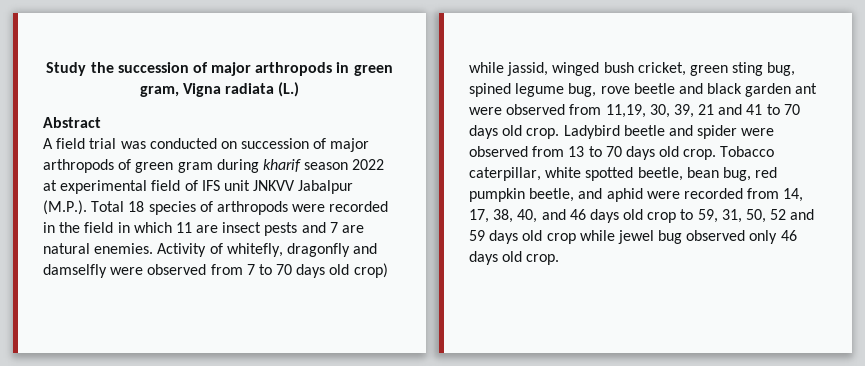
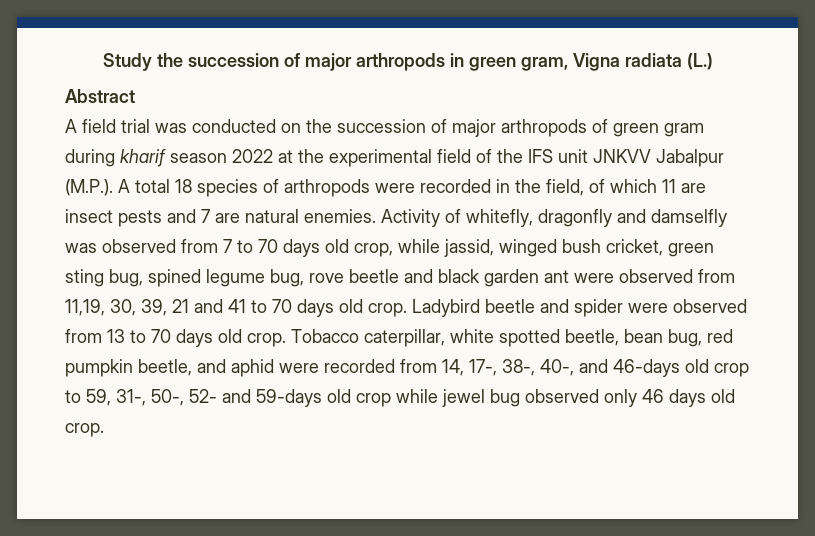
(237, 145) none -> [306,119,332,133] the
(57, 185) none -> [298,149,324,163] the
(198, 185) none -> [497,149,523,163] the
[91,201,125,212] Total -> [118,179,170,193] A total
[84,222,130,233] field in -> [546,179,605,196] field, of
[110,267,144,275] were -> [65,243,97,253] was
[353,263,388,278] crop) -> [354,243,393,257] crop,
[469,209,815,223] [469,230,519,244] 17, 38, 40, and 46 days old crop to 59, 31, 50, 52 and 59 days -> [469,359,749,377] [65,389,322,407] 17-, 38-, 40-, and 46-days old crop to 59, 31-, 50-, 52- and 59-days

